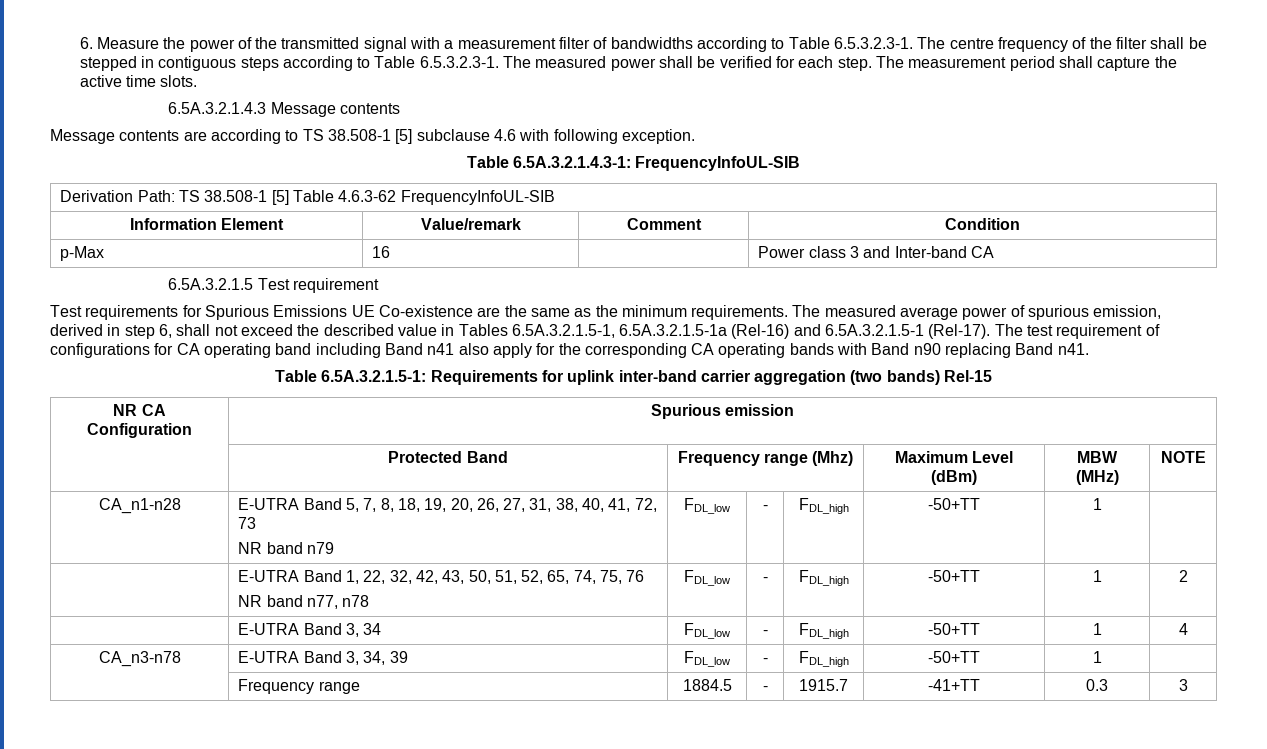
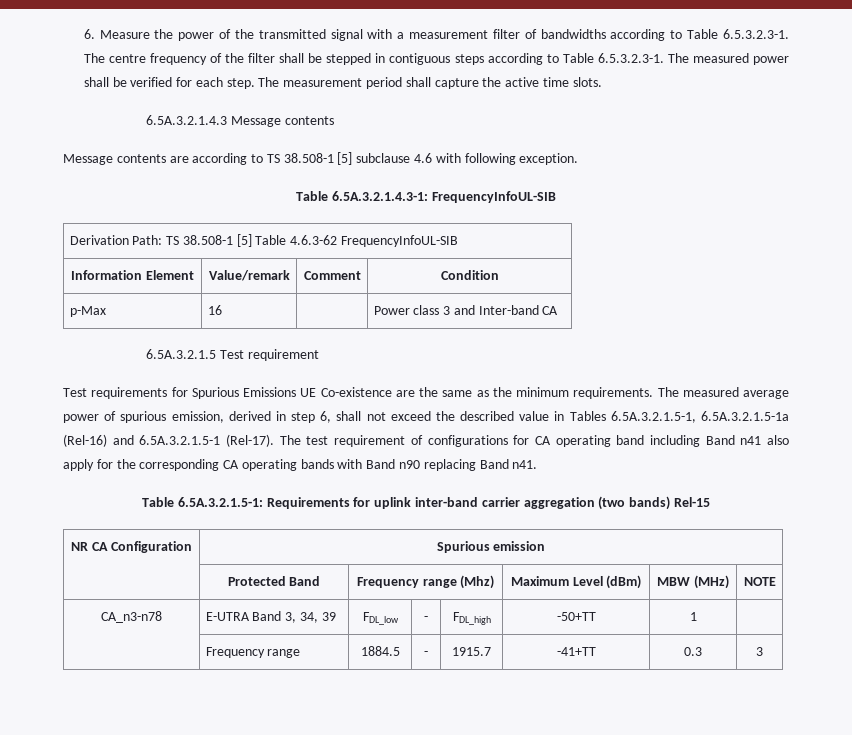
[98,498,181,514] [238,498,657,512] [238,517,257,529] [238,542,334,554] [684,498,730,514] [762,505,768,510] [798,498,849,514] [928,498,980,510] [1092,498,1102,510] [238,570,645,584] [238,595,370,609] [684,570,730,586] [762,577,768,582] [798,570,849,586] [928,570,980,582] [1092,570,1102,582] [1178,570,1188,582] [238,623,382,637] [684,623,730,639] [762,630,768,635] [798,623,849,639] [928,623,980,635] [1092,623,1102,635] [1178,623,1188,635] // CA_n1-n28 | E-UTRA Band 5, 7, 8, 18, 19, 20, 26, 27, 31, 38, 40, 41, 72, 73 // NR band n79 | FDL_low | - | FDL_high | -50+TT | 1 | // | E-UTRA Band 1, 22, 32, 42, 43, 50, 51, 52, 65, 74, 75, 76 // NR band n77, n78 | FDL_low | - | FDL_high | -50+TT | 1 | 2 // | E-UTRA Band 3, 34 | FDL_low | - | FDL_high | -50+TT | 1 | 4 -> (776, 581) none

